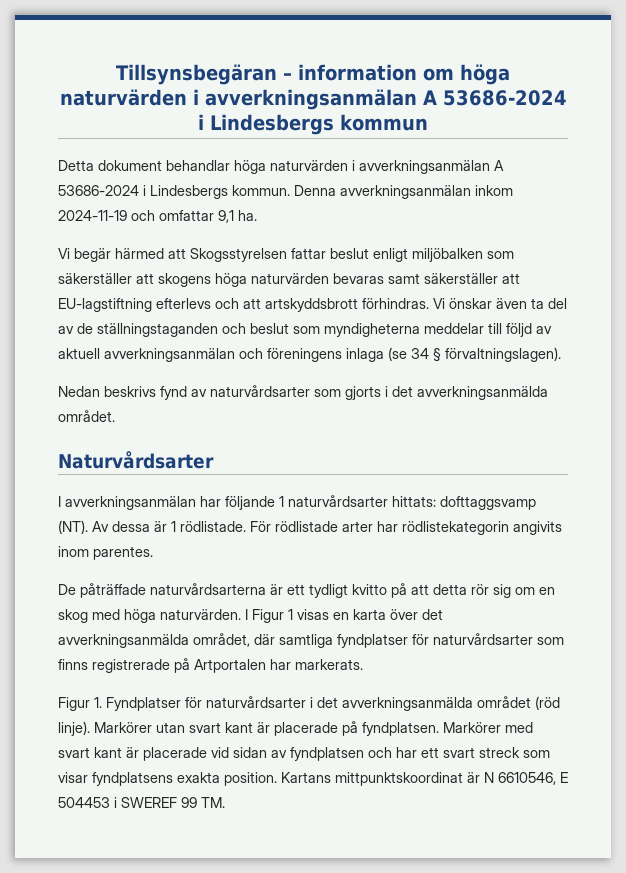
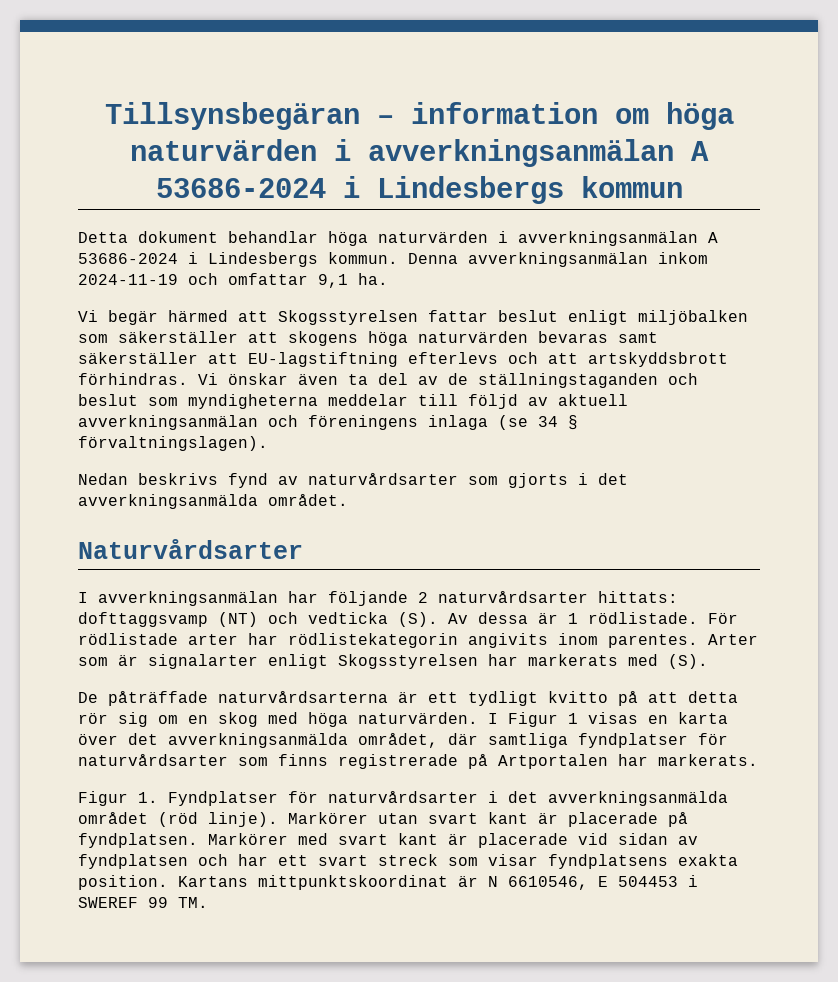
[279,496,284,507] 1 -> [418,592,428,603] 2
[58,520,88,534] (NT). -> [218,612,438,627] (NT) och vedticka (S).
(153, 553) none -> [708,634,758,645] [78,654,708,669] Arter som är signalarter enligt Skogsstyrelsen har markerats med (S).

